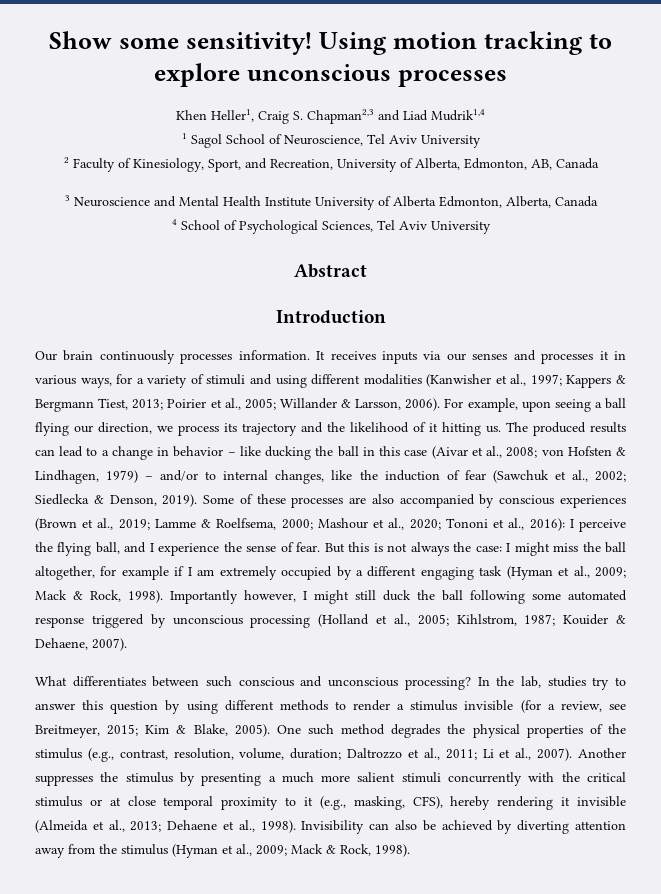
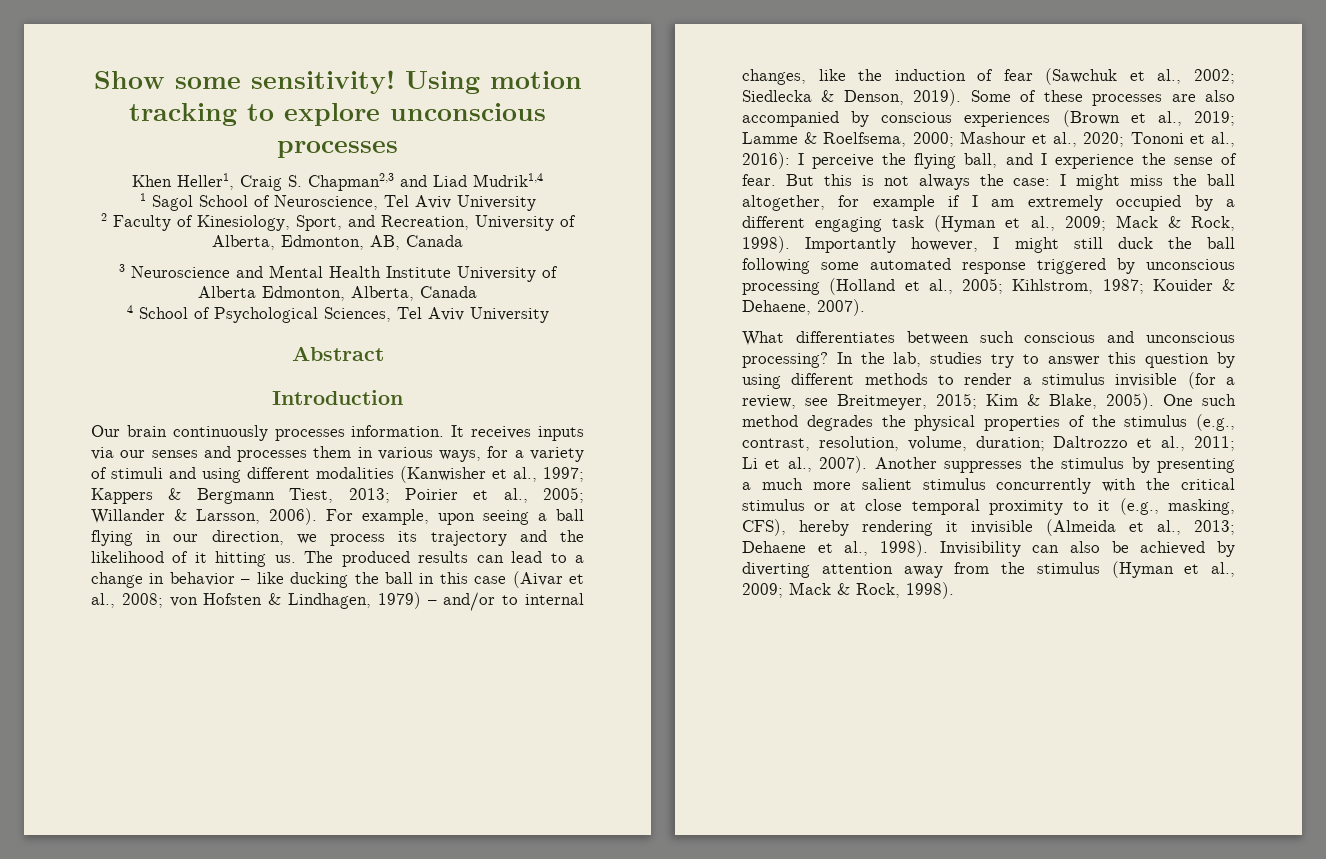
[599,351,609,360] it -> [313,446,352,458] them
(69, 429) none -> [146,531,162,542] in
[401,772,441,783] stimuli -> [922,478,986,490] stimulus

